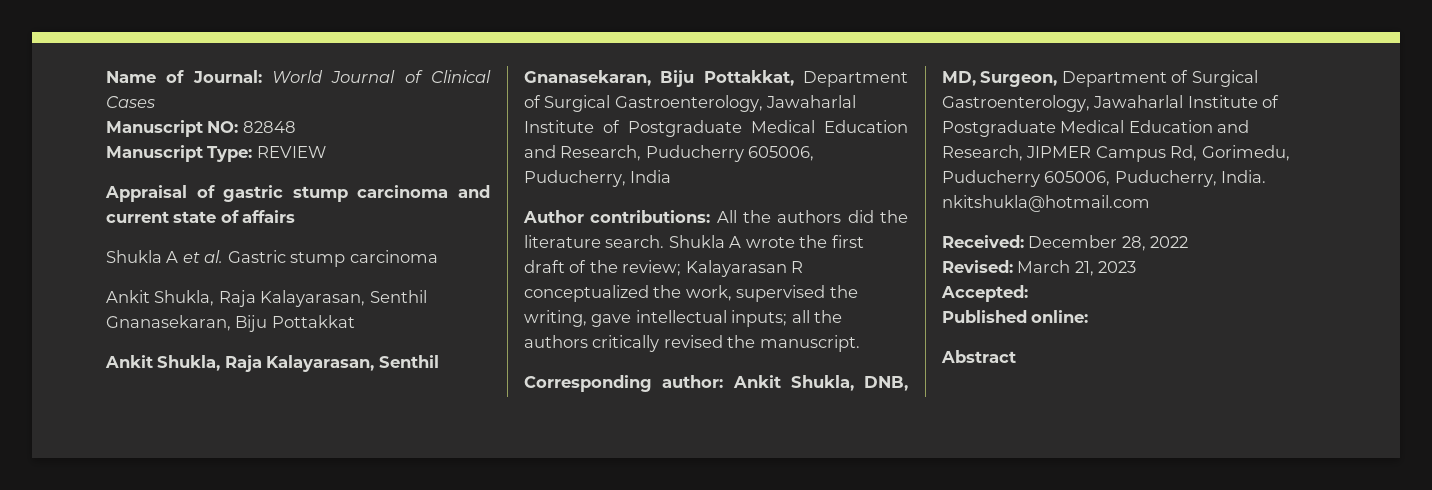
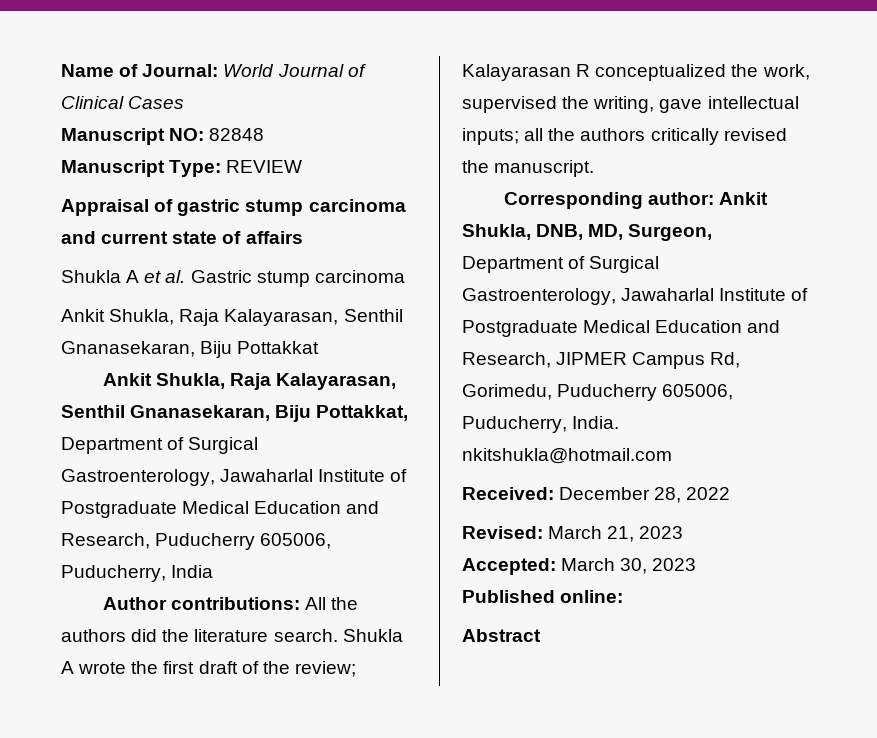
(1028, 293) none -> [561,558,697,574] March 30, 2023

